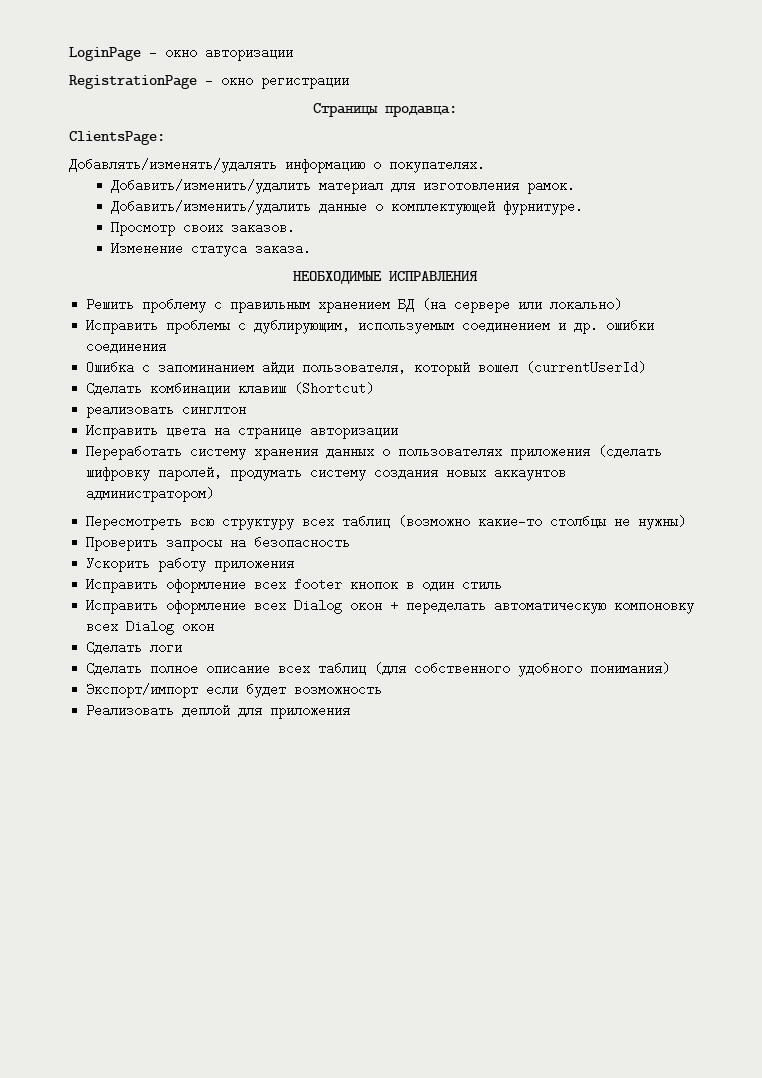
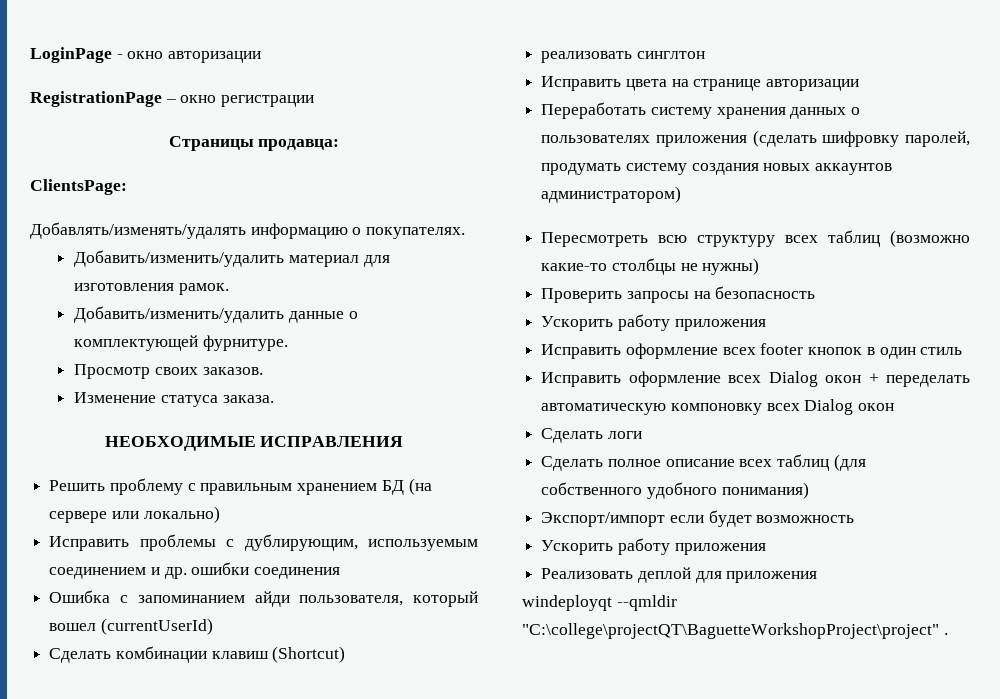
(383, 689) none -> [541,538,766,555] // Ускорить работу приложения
(351, 710) none -> [522,595,677,611] [522,623,948,639] // windeployqt --qmldir "C:\college\projectQT\BaguetteWorkshopProject\project" .

